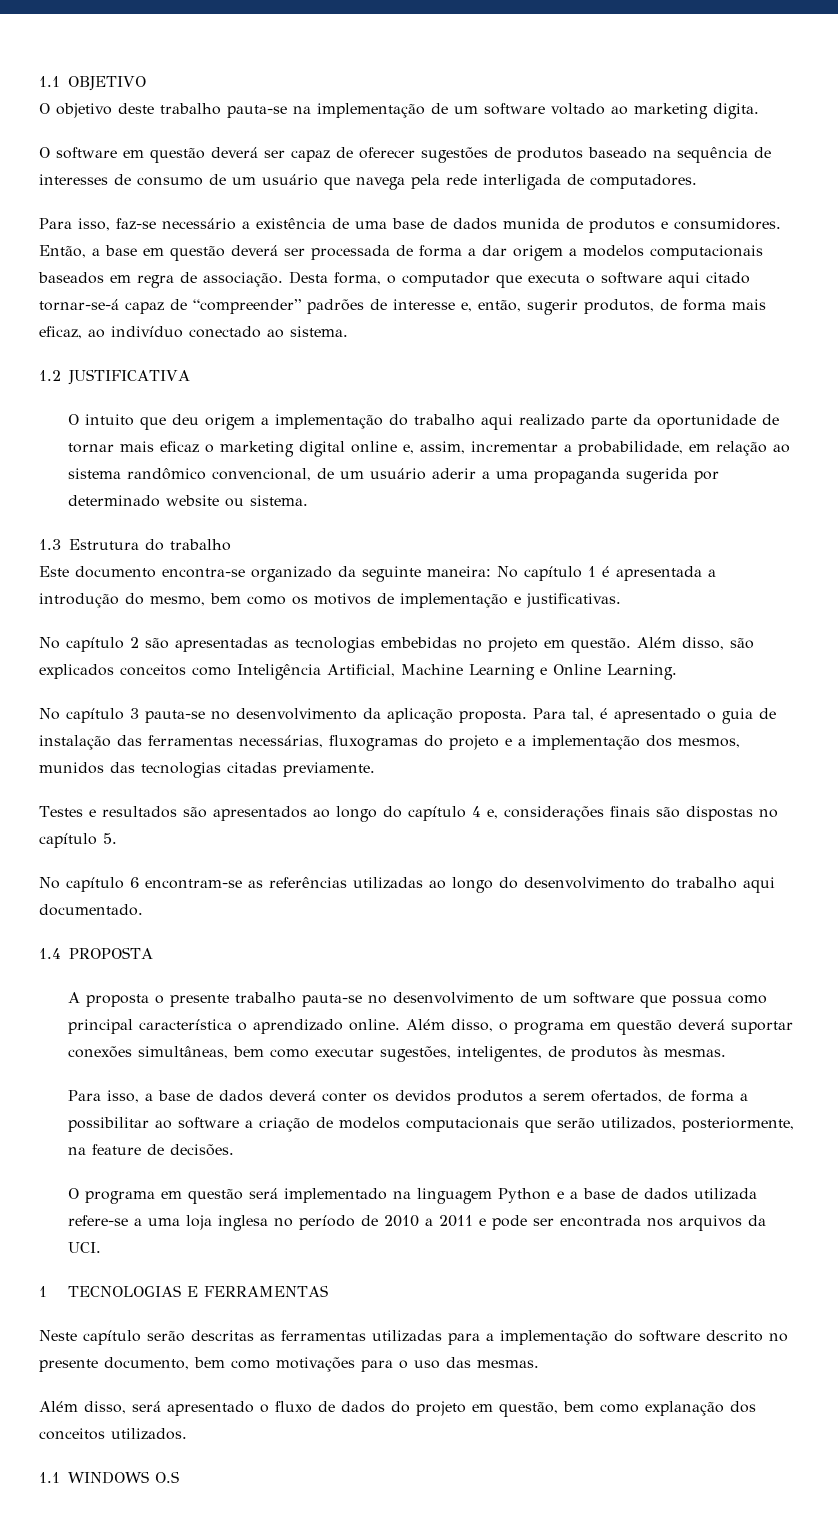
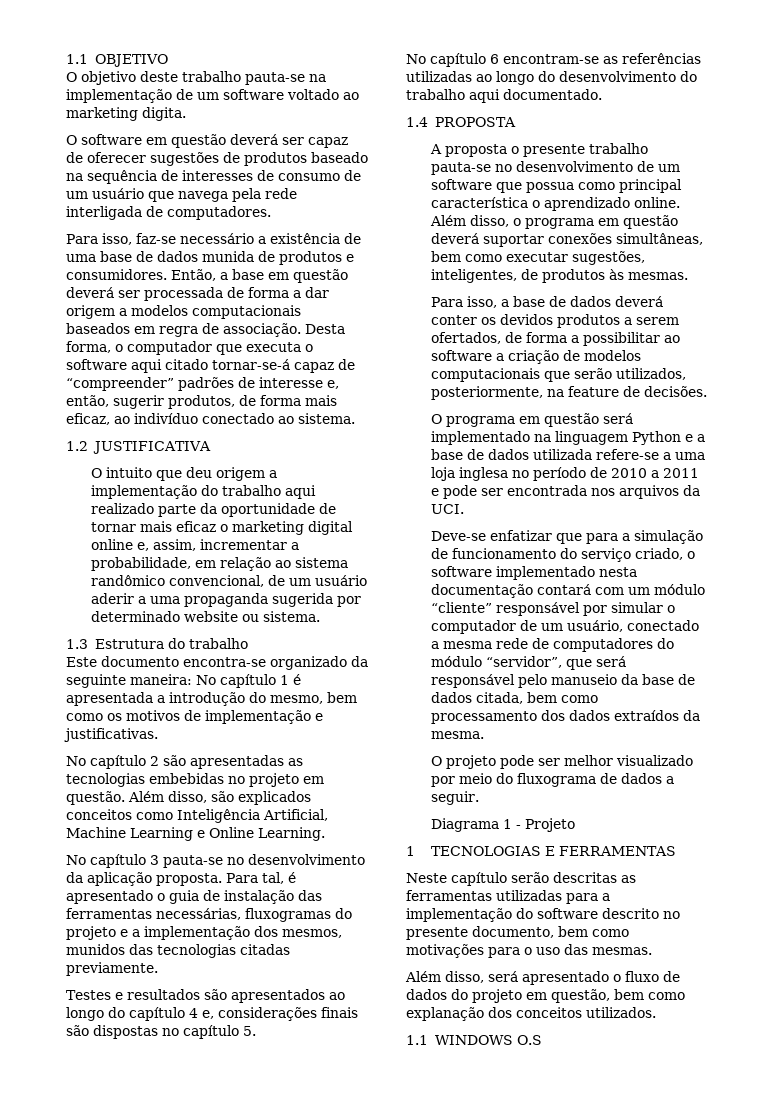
(101, 1247) none -> [431,530,704,544] [431,548,696,562] [431,566,638,580] [431,584,706,598] [431,602,676,616] [431,620,700,634] [431,638,675,652] [431,656,627,670] [431,674,696,688] [431,692,599,704] [431,710,701,724] [431,731,485,739] [431,755,694,769] [431,773,675,787] [431,791,480,805] [431,818,576,832] // Deve-se enfatizar que para a simulação de funcionamento do serviço criado, o software implementado nesta documentação contará com um módulo “cliente” responsável por simular o computador de um usuário, conectado a mesma rede de computadores do módulo “servidor”, que será responsável pelo manuseio da base de dados citada, bem como processamento dos dados extraídos da mesma. // O projeto pode ser melhor visualizado por meio do fluxograma de dados a seguir. // Diagrama 1 - Projeto

